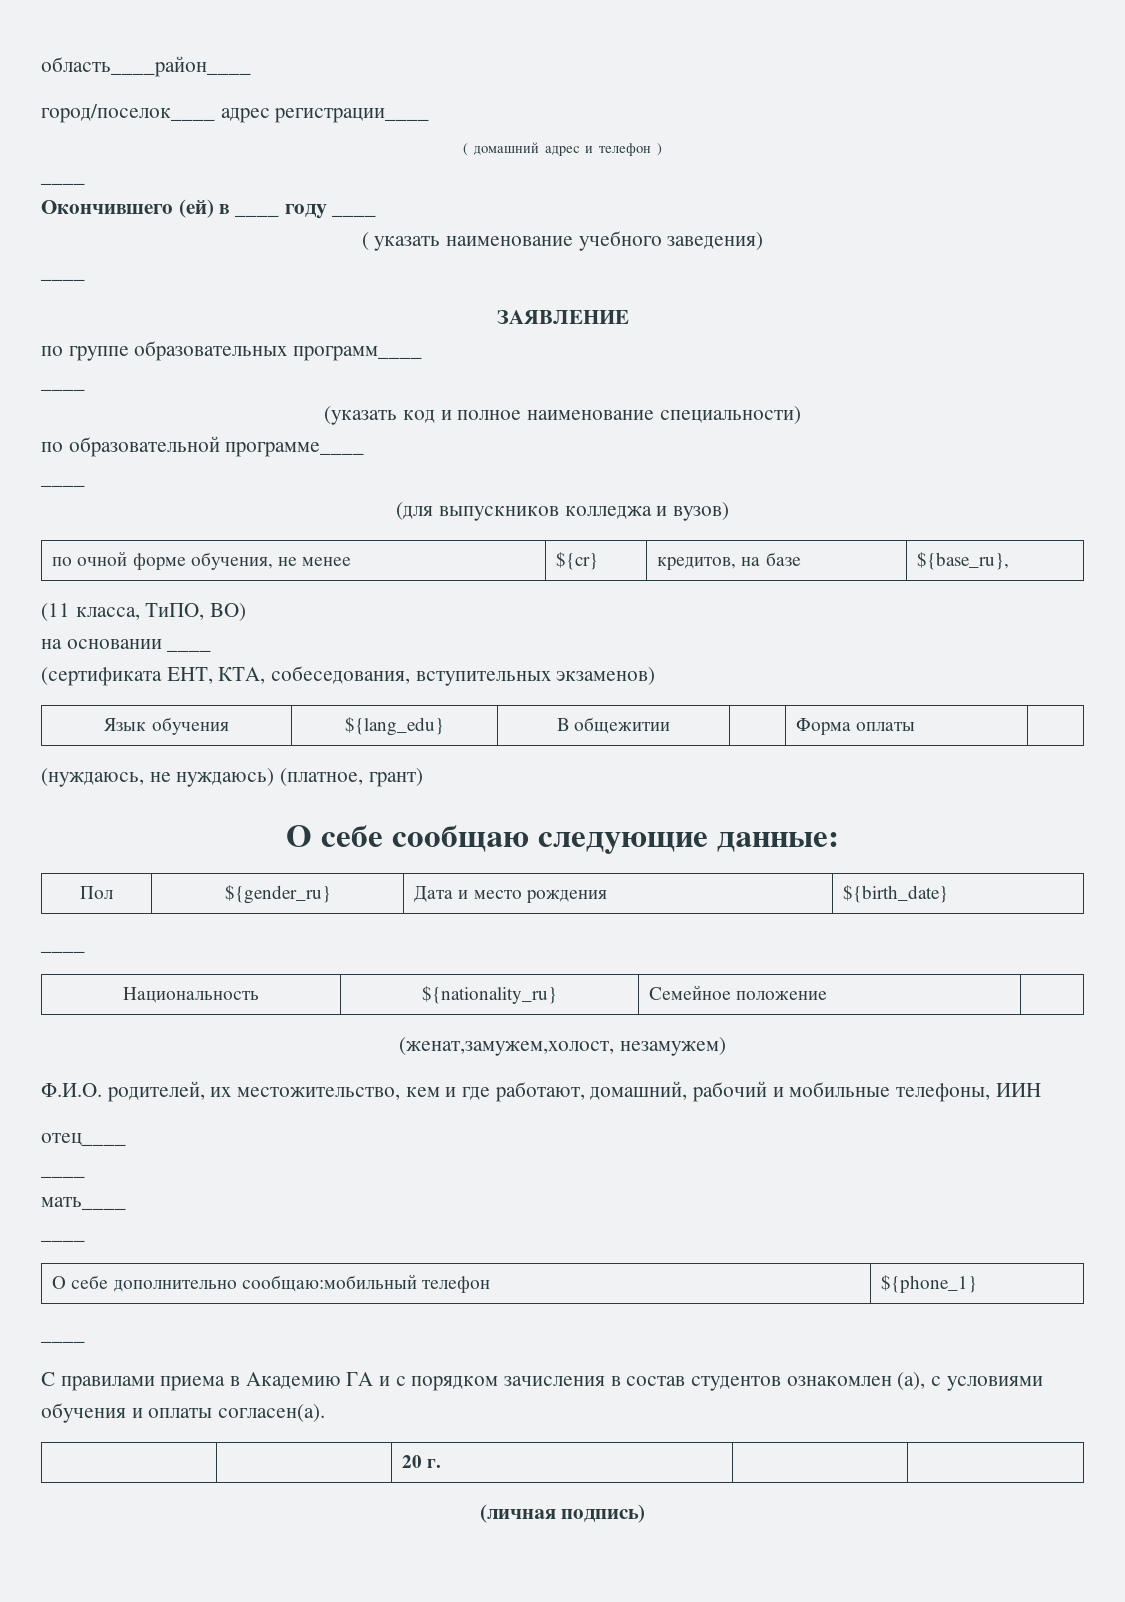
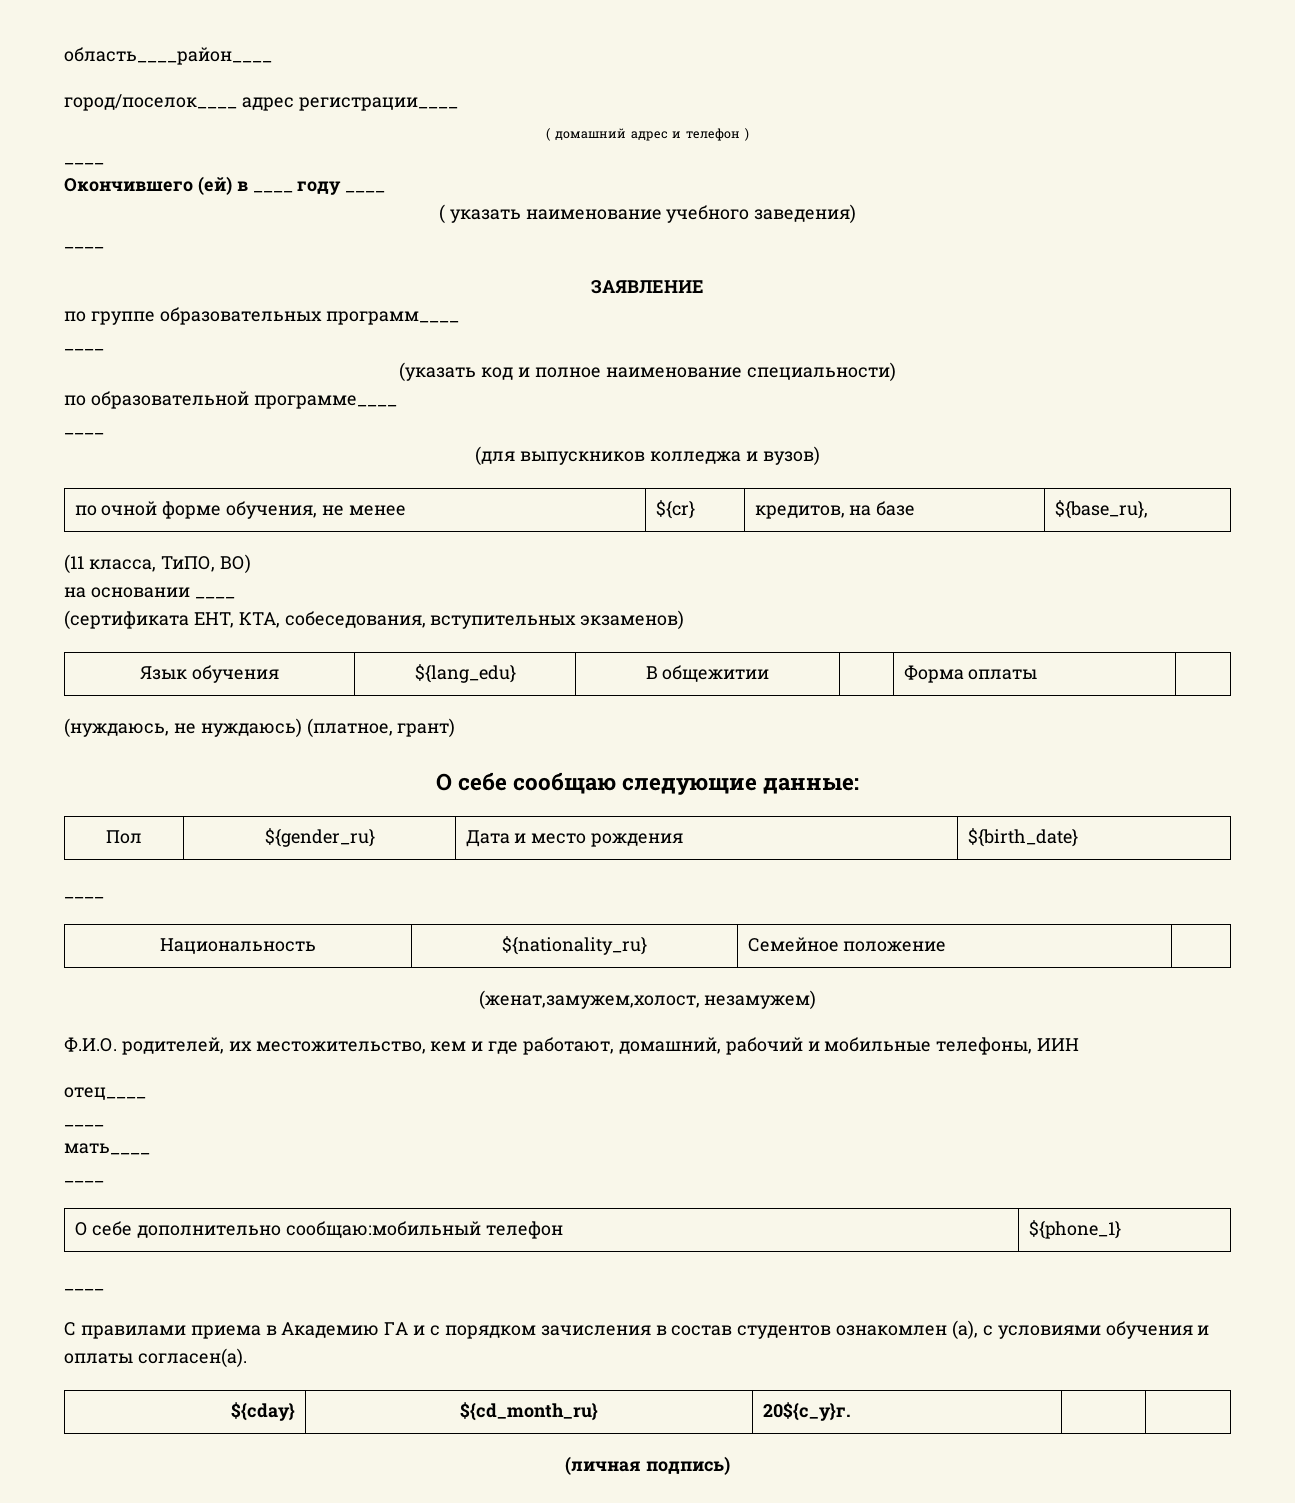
[402,1455,442,1468] | | 20 г. -> [231,1402,296,1421] [460,1402,598,1421] [762,1402,851,1421] ${cday} | ${cd_month_ru} | 20${c_y}г.

